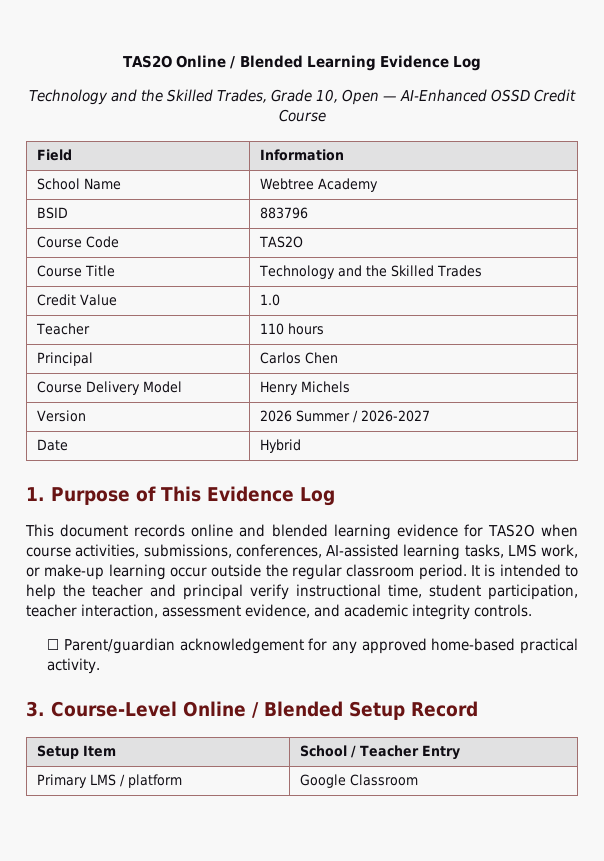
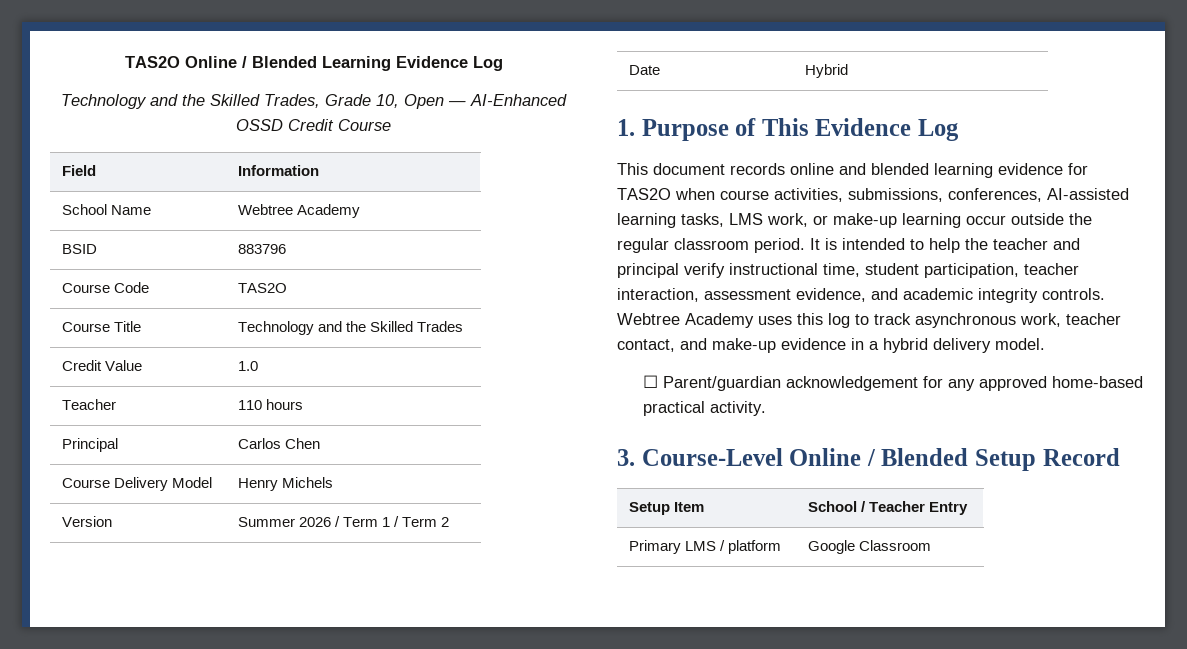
[259,410,430,423] 2026 Summer / 2026-2027 -> [237,516,449,527] Summer 2026 / Term 1 / Term 2
(533, 610) none -> [617,313,1121,328] [617,338,1045,353] Webtree Academy uses this log to track asynchronous work, teacher contact, and make-up evidence in a hybrid delivery model.

